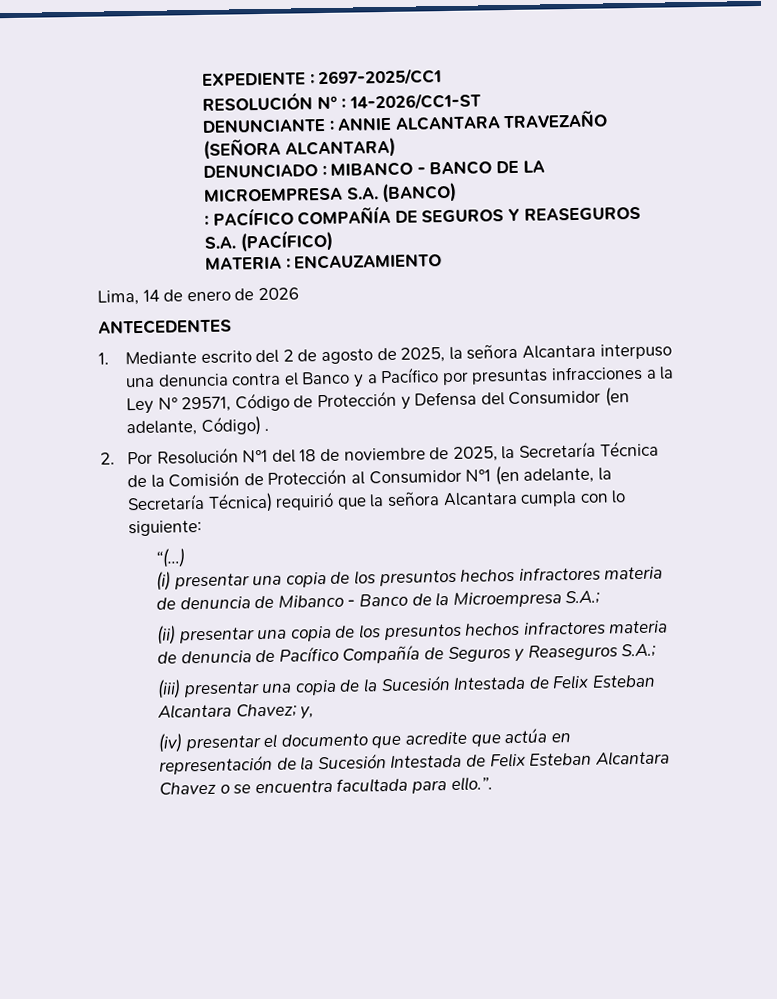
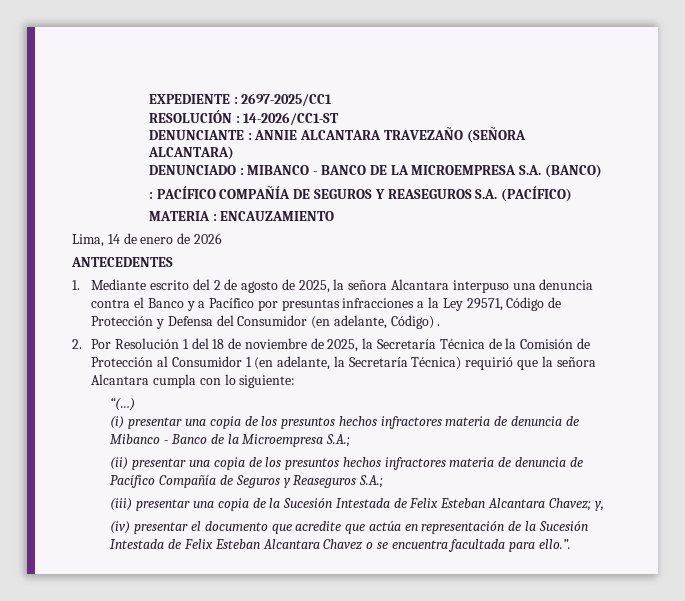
[316,95,338,110] N° -> (232, 116) none
[157,397,178,410] N° -> (463, 304) none
[242,449,269,463] N°1 -> [182,339,189,349] 1
[465,469,492,482] N°1 -> [245,357,252,367] 1

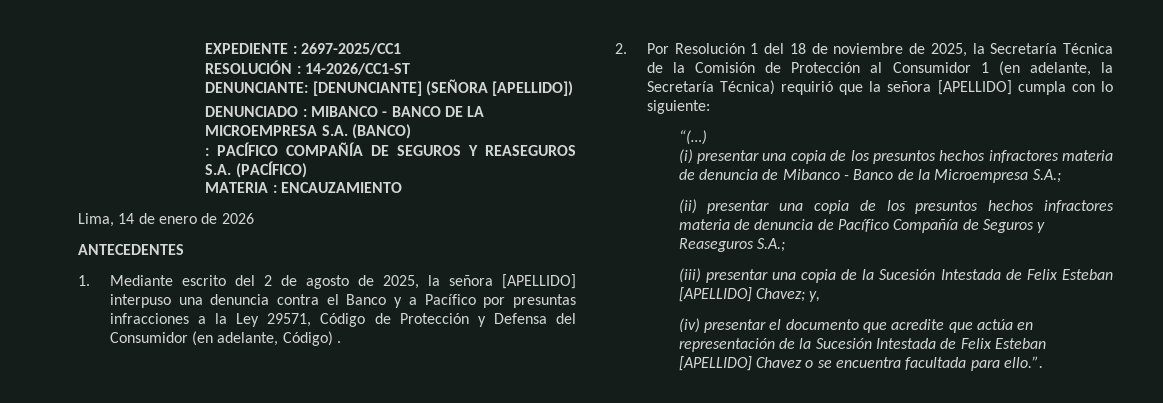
[148,127,526,143] [147,146,234,160] DENUNCIANTE : ANNIE ALCANTARA TRAVEZAÑO (SEÑORA ALCANTARA) -> [205,79,574,96] DENUNCIANTE: [DENUNCIANTE] (SEÑORA [APELLIDO])
[391,279,450,290] Alcantara -> [502,274,577,289] [APELLIDO]
[91,374,150,385] Alcantara -> [937,80,1012,95] [APELLIDO]
[488,498,546,508] Alcantara -> [678,287,752,302] [APELLIDO]
[262,539,320,549] Alcantara -> [678,356,752,371] [APELLIDO]

